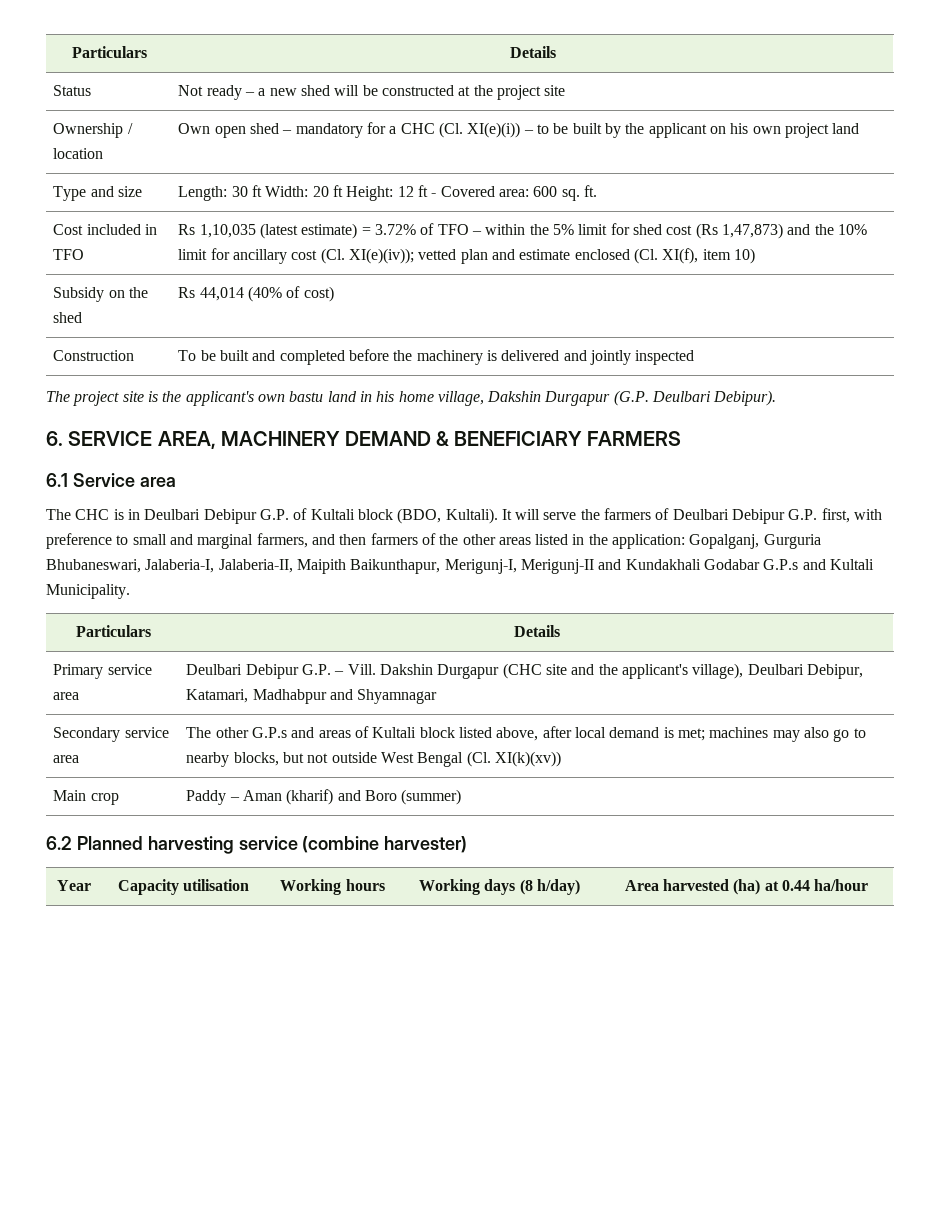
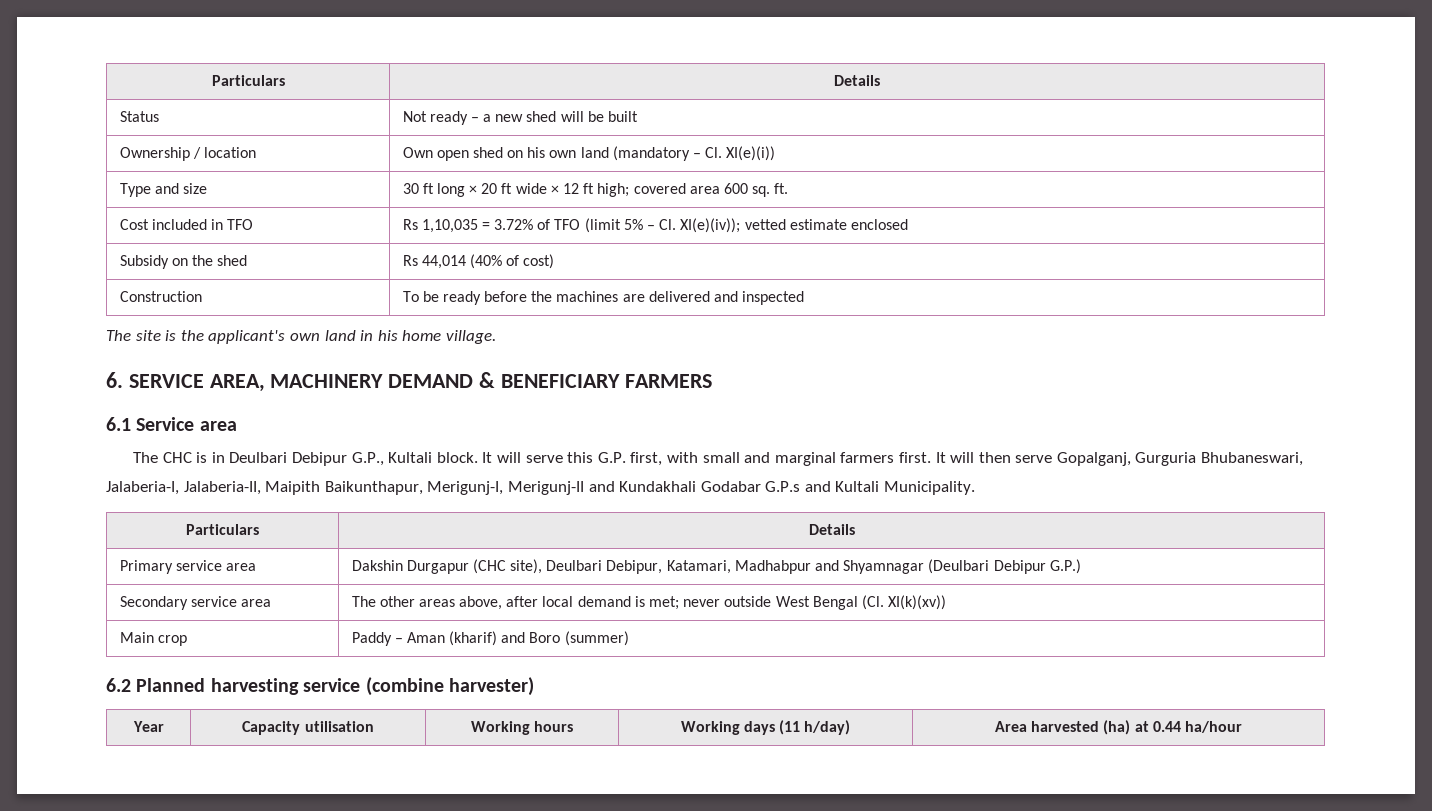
[382,85,566,100] constructed at the project site -> [607,111,638,122] built
[282,122,707,138] – mandatory for a CHC (Cl. XI(e)(i)) – to be built by the applicant -> (503, 152) none
[784,123,860,138] project land -> [580,146,776,161] land (mandatory – Cl. XI(e)(i))
[178,186,228,201] Length: -> (207, 188) none
[265,185,529,201] Width: 20 ft Height: 12 ft - Covered area: -> [436,183,720,197] long × 20 ft wide × 12 ft high; covered area
[260,223,358,239] (latest estimate) -> (478, 226) none
[472,223,867,239] [178,248,755,264] – within the 5% limit for shed cost (Rs 1,47,873) and the 10% limit for ancillary cost (Cl. XI(e)(iv)); vetted plan and estimate enclosed (Cl. XI(f), item 10) -> [584,218,908,233] (limit 5% – Cl. XI(e)(iv)); vetted estimate enclosed
[220,349,498,365] built and completed before the machinery is -> [442,291,645,305] ready before the machines are
[589,350,631,365] jointly -> (738, 296) none
[73,391,120,406] project -> (131, 335) none
[289,391,324,402] bastu -> (320, 337) none
[437,390,777,406] village, Dakshin Durgapur (G.P. Deulbari Debipur). -> [445,330,496,344] village.
[259,508,786,524] G.P. of Kultali block (BDO, Kultali). It will serve the farmers of Deulbari Debipur -> [351,452,594,466] G.P., Kultali block. It will serve this
[46,533,129,549] preference to -> (698, 457) none
[256,533,686,549] farmers, and then farmers of the other areas listed in the application: -> [840,452,1053,463] farmers first. It will then serve
[186,663,744,679] Deulbari Debipur G.P. – Vill. Dakshin Durgapur (CHC site and the applicant's village), -> [351,559,543,574] Dakshin Durgapur (CHC site),
(438, 696) none -> [928,559,1081,574] (Deulbari Debipur G.P.)
[252,726,493,738] G.P.s and areas of Kultali block listed -> [418,599,455,607] areas
[709,727,866,742] [186,752,329,767] machines may also go to nearby blocks, but not -> [683,599,721,607] never
[519,879,533,895] (8 -> [779,720,801,735] (11

